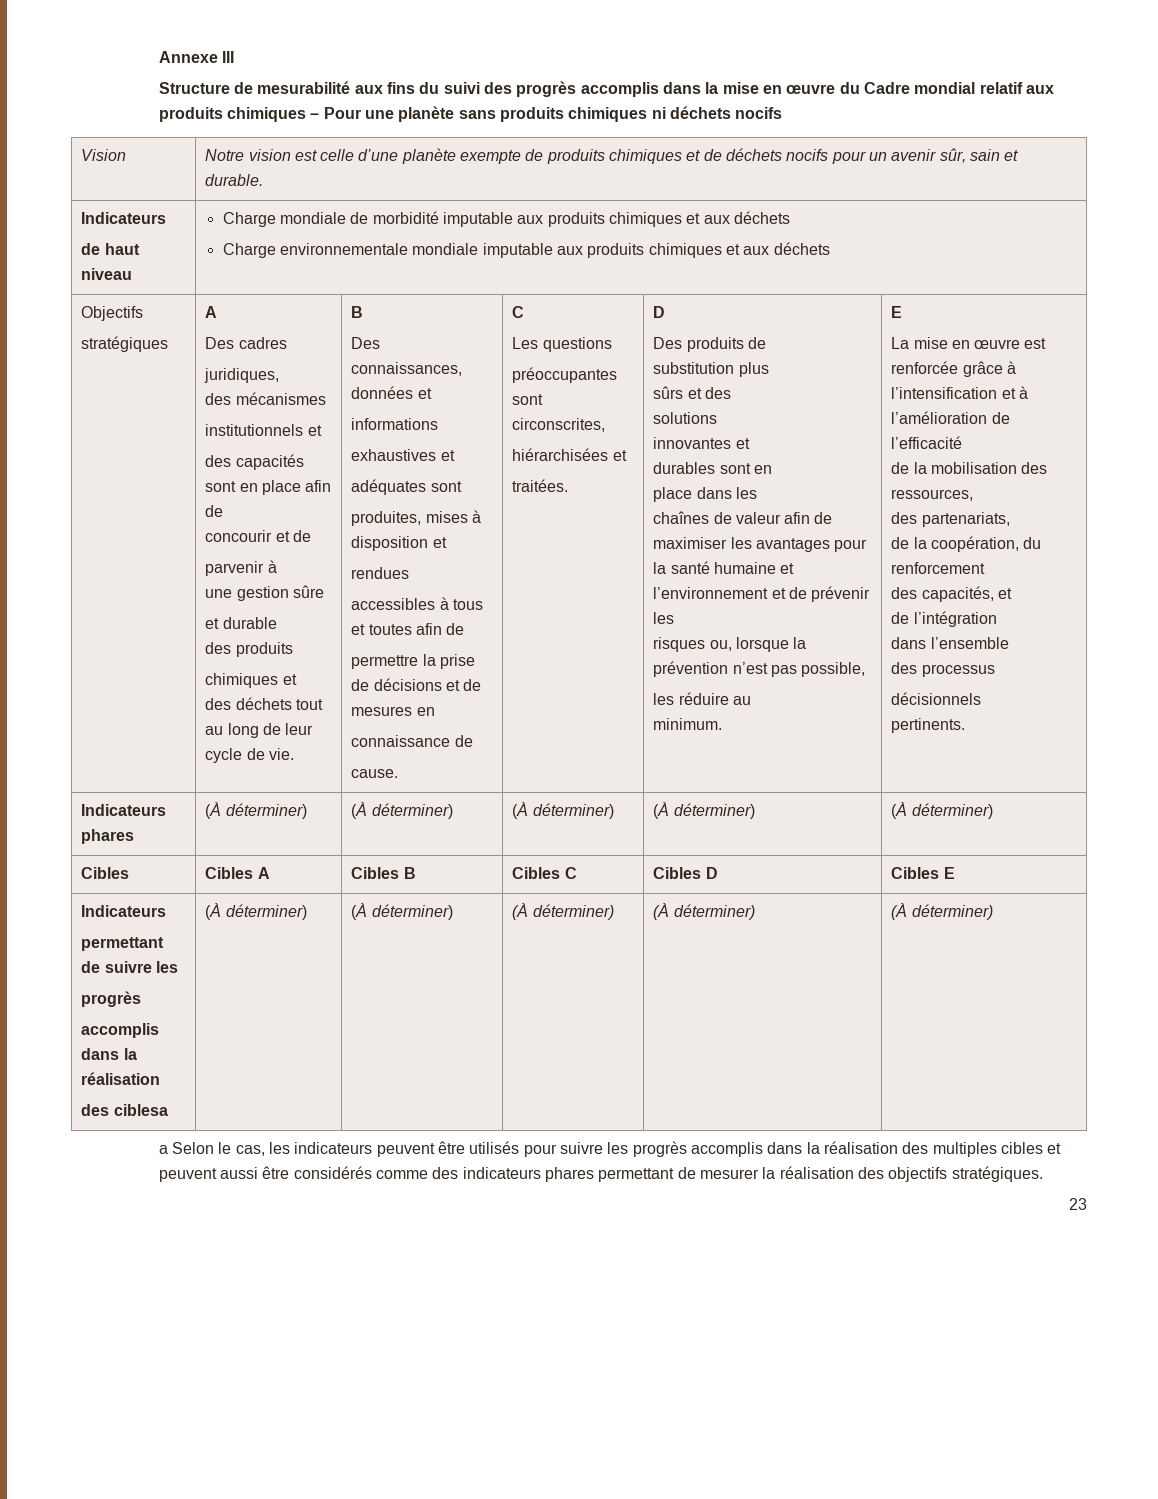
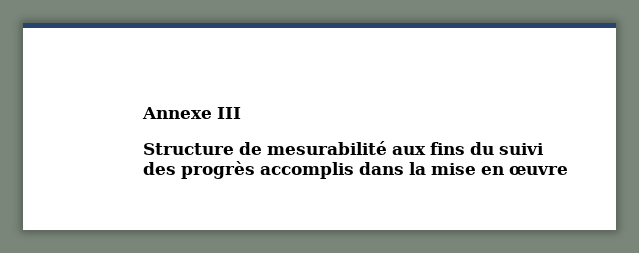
[839,82,1054,94] [158,106,783,122] [81,149,127,161] [205,148,1019,164] [205,174,264,186] [81,212,167,224] [81,243,140,255] [81,268,133,280] [222,211,790,227] [222,242,830,258] [81,306,144,321] [81,336,169,352] [205,306,218,318] [205,337,287,349] [204,368,280,383] [205,392,326,405] [205,424,322,436] [205,454,304,470] [205,480,332,495] [205,505,224,517] [205,530,311,542] [205,560,277,576] [205,585,324,601] [205,617,277,629] [205,642,293,657] [205,673,297,688] [205,697,323,710] [205,723,314,738] [205,748,294,763] [351,306,364,318] [351,337,381,349] [351,362,463,376] [351,386,432,399] [351,418,439,430] [351,449,455,461] [351,479,462,495] [351,510,481,526] [351,536,447,551] [351,567,410,579] [351,597,483,610] [351,623,465,635] [351,654,475,669] [351,678,482,691] [351,706,435,716] [351,735,473,747] [351,769,399,778] [512,306,525,318] [512,337,612,352] [512,367,618,383] [512,394,544,405] [512,418,606,432] [512,448,627,461] [512,479,569,492] [653,306,666,318] [653,337,766,352] [653,362,769,377] [653,386,731,399] [653,412,718,424] [653,437,750,449] [653,462,772,474] [653,487,757,502] [653,511,833,524] [653,537,868,552] [653,561,795,574] [653,586,871,602] [653,612,675,624] [653,637,807,652] [653,661,866,677] [653,692,751,705] [653,718,723,730] [891,306,903,318] [891,337,1047,349] [891,361,1016,377] [891,386,1028,399] [891,411,1010,424] [891,436,963,449] [891,462,1048,474] [891,489,974,501] [891,512,1010,527] [891,536,1042,552] [891,562,986,574] [891,586,1012,602] [891,611,997,627] [891,637,1009,649] [891,662,995,677] [891,692,982,705] [891,718,966,733] [81,804,167,816] [81,829,135,844] [205,802,307,819] [351,802,453,819] [512,802,614,819] [653,802,755,819] [891,802,993,819] [81,867,130,879] [205,867,270,879] [351,867,416,879] [512,867,577,879] [653,867,718,879] [891,867,955,879] [81,905,167,917] [81,937,165,951] [81,961,178,973] [81,991,142,1007] [81,1023,160,1038] [81,1048,137,1060] [81,1072,161,1085] [81,1104,168,1116] [205,903,307,920] [351,903,453,920] [512,903,614,920] [653,903,755,920] [891,903,993,920] [158,1141,1062,1157] [158,1166,1043,1182] [1069,1198,1087,1210] du Cadre mondial relatif aux produits chimiques – Pour une planète sans produits chimiques ni déchets nocifs // Vision | Notre vision est celle d’une planète exempte de produits chimiques et de déchets nocifs pour un avenir sûr, sain et durable. // Indicateurs // de haut niveau | Charge mondiale de morbidité imputable aux produits chimiques et aux déchets // Charge environnementale mondiale imputable aux produits chimiques et aux déchets // Objectifs // stratégiques | A // Des cadres // juridiques, // des mécanismes // institutionnels et // des capacités sont en place afin de // concourir et de // parvenir à // une gestion sûre // et durable // des produits // chimiques et // des déchets tout au long de leur cycle de vie. | B // Des connaissances, données et // informations // exhaustives et // adéquates sont // produites, mises à disposition et // rendues // accessibles à tous et toutes afin de // permettre la prise de décisions et de mesures en // connaissance de // cause. | C // Les questions // préoccupantes sont circonscrites, // hiérarchisées et // traitées. | D // Des produits de // substitution plus // sûrs et des // solutions // innovantes et // durables sont en // place dans les // chaînes de valeur afin de maximiser les avantages pour la santé humaine et l’environnement et de prévenir les // risques ou, lorsque la prévention n’est pas possible, // les réduire au // minimum. | E // La mise en œuvre est renforcée grâce à l’intensification et à l’amélioration de l’efficacité // de la mobilisation des ressources, // des partenariats, // de la coopération, du renforcement // des capacités, et // de l’intégration // dans l’ensemble // des processus // décisionnels // pertinents. // Indicateurs phares | (À déterminer) | (À déterminer) | (À déterminer) | (À déterminer) | (À déterminer) // Cibles | Cibles A | Cibles B | Cibles C | Cibles D | Cibles E // Indicateurs // permettant de suivre les // progrès // accomplis dans la réalisation // des ciblesa | (À déterminer) | (À déterminer) | (À déterminer) | (À déterminer) | (À déterminer) // a Selon le cas, les indicateurs peuvent être utilisés pour suivre les progrès accomplis dans la réalisation des multiples cibles et peuvent aussi être considérés comme des indicateurs phares permettant de mesurer la réalisation des objectifs stratégiques. // 23 -> (569, 170) none

